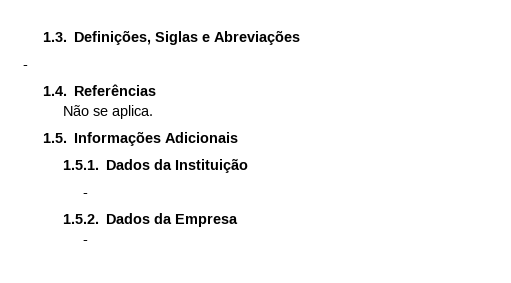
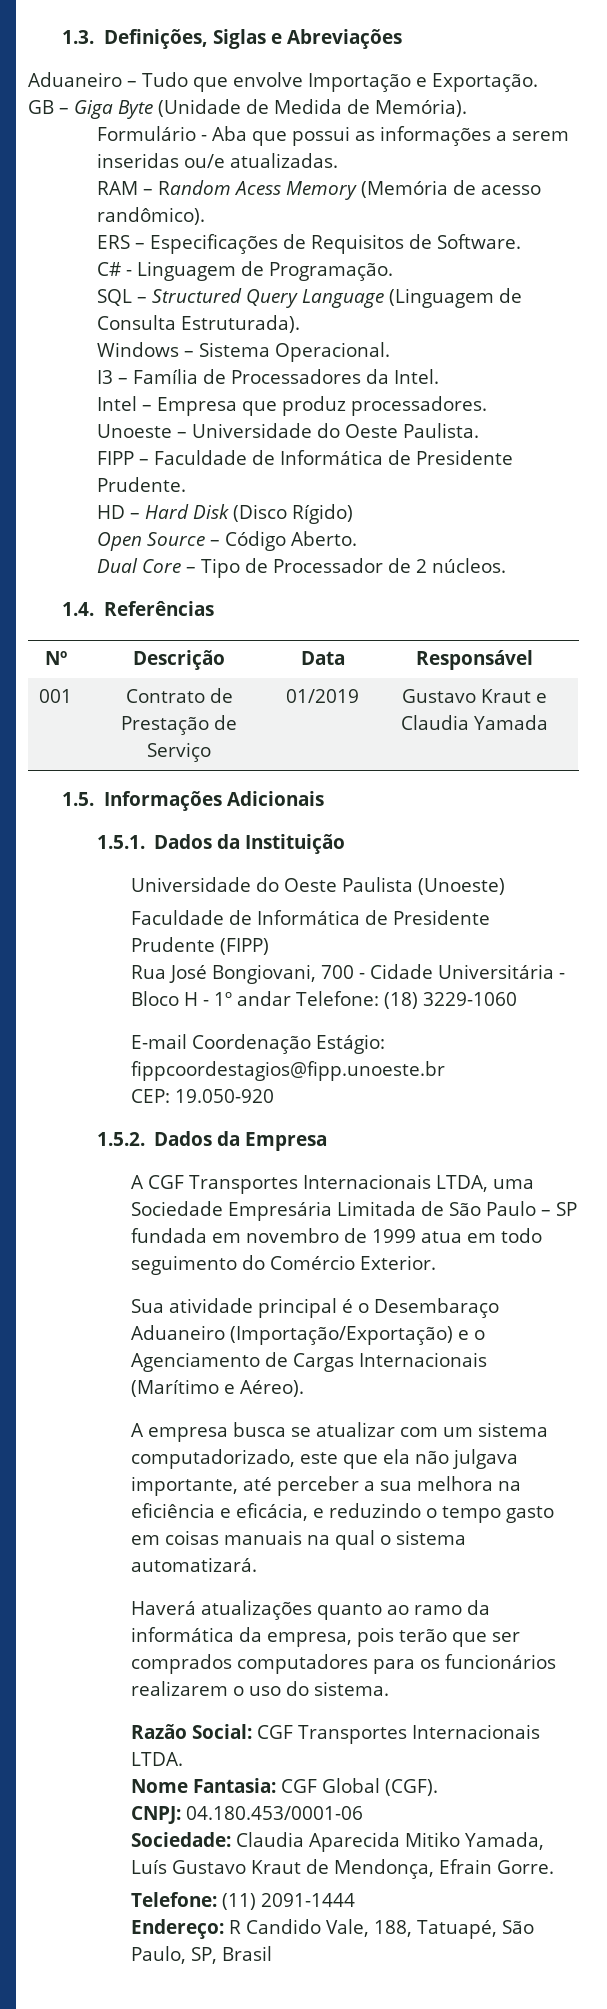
[23,65,28,69] [42,84,157,96] [62,105,153,119] - // 1.4. Referências // Não se aplica. -> [28,72,538,92] [28,99,467,119] [96,126,569,146] [96,153,338,168] [96,180,541,200] [96,207,205,225] [96,234,521,254] [96,261,393,281] [96,288,522,308] [96,315,300,333] [96,342,390,362] [96,369,439,384] [96,396,487,416] [96,423,479,438] [96,450,513,465] [96,477,186,492] [96,504,353,524] [96,531,357,551] [96,558,506,578] [62,601,214,616] [44,651,67,665] [133,650,225,670] [300,651,345,665] [415,650,533,670] [39,689,72,703] [125,688,233,703] [121,715,237,735] [147,742,211,762] [286,689,359,703] [401,689,547,703] [400,715,548,730] Aduaneiro – Tudo que envolve Importação e Exportação. // GB – Giga Byte (Unidade de Medida de Memória). // Formulário - Aba que possui as informações a serem inseridas ou/e atualizadas. // RAM – Random Acess Memory (Memória de acesso randômico). // ERS – Especificações de Requisitos de Software. // C# - Linguagem de Programação. // SQL – Structured Query Language (Linguagem de Consulta Estruturada). // Windows – Sistema Operacional. // I3 – Família de Processadores da Intel. // Intel – Empresa que produz processadores. // Unoeste – Universidade do Oeste Paulista. // FIPP – Faculdade de Informática de Presidente Prudente. // HD – Hard Disk (Disco Rígido) // Open Source – Código Aberto. // Dual Core – Tipo de Processador de 2 núcleos. // 1.4. Referências // Nº | Descrição | Data | Responsável // 001 | Contrato de Prestação de Serviço | 01/2019 | Gustavo Kraut e Claudia Yamada
[82,193,88,197] [62,213,239,227] [82,240,88,244] - // 1.5.2. Dados da Empresa // - -> [131,877,506,895] [131,910,491,925] [131,937,270,955] [131,964,566,984] [131,991,518,1009] [131,1034,386,1054] [131,1061,446,1081] [131,1089,275,1103] [96,1131,327,1151] [131,1174,535,1194] [131,1201,578,1221] [131,1228,543,1243] [131,1255,437,1275] [131,1298,500,1318] [131,1325,486,1345] [131,1352,488,1372] [131,1379,305,1397] [131,1422,549,1442] [131,1449,519,1469] [131,1476,522,1496] [131,1503,555,1523] [131,1530,467,1550] [131,1557,258,1572] [131,1600,491,1620] [131,1627,521,1647] [131,1654,557,1674] [131,1681,390,1696] [131,1724,541,1744] [131,1752,184,1766] [131,1778,439,1796] [131,1806,364,1824] [131,1832,545,1852] [131,1859,555,1879] [131,1892,356,1910] [131,1919,535,1939] [131,1946,273,1964] Universidade do Oeste Paulista (Unoeste) // Faculdade de Informática de Presidente Prudente (FIPP) // Rua José Bongiovani, 700 - Cidade Universitária - Bloco H - 1º andar Telefone: (18) 3229-1060 // E-mail Coordenação Estágio: fippcoordestagios@fipp.unoeste.br // CEP: 19.050-920 // 1.5.2. Dados da Empresa // A CGF Transportes Internacionais LTDA, uma Sociedade Empresária Limitada de São Paulo – SP fundada em novembro de 1999 atua em todo seguimento do Comércio Exterior. // Sua atividade principal é o Desembaraço Aduaneiro (Importação/Exportação) e o Agenciamento de Cargas Internacionais (Marítimo e Aéreo). // A empresa busca se atualizar com um sistema computadorizado, este que ela não julgava importante, até perceber a sua melhora na eficiência e eficácia, e reduzindo o tempo gasto em coisas manuais na qual o sistema automatizará. // Haverá atualizações quanto ao ramo da informática da empresa, pois terão que ser comprados computadores para os funcionários realizarem o uso do sistema. // Razão Social: CGF Transportes Internacionais LTDA. // Nome Fantasia: CGF Global (CGF). // CNPJ: 04.180.453/0001-06 // Sociedade: Claudia Aparecida Mitiko Yamada, Luís Gustavo Kraut de Mendonça, Efrain Gorre. // Telefone: (11) 2091-1444 // Endereço: R Candido Vale, 188, Tatuapé, São Paulo, SP, Brasil

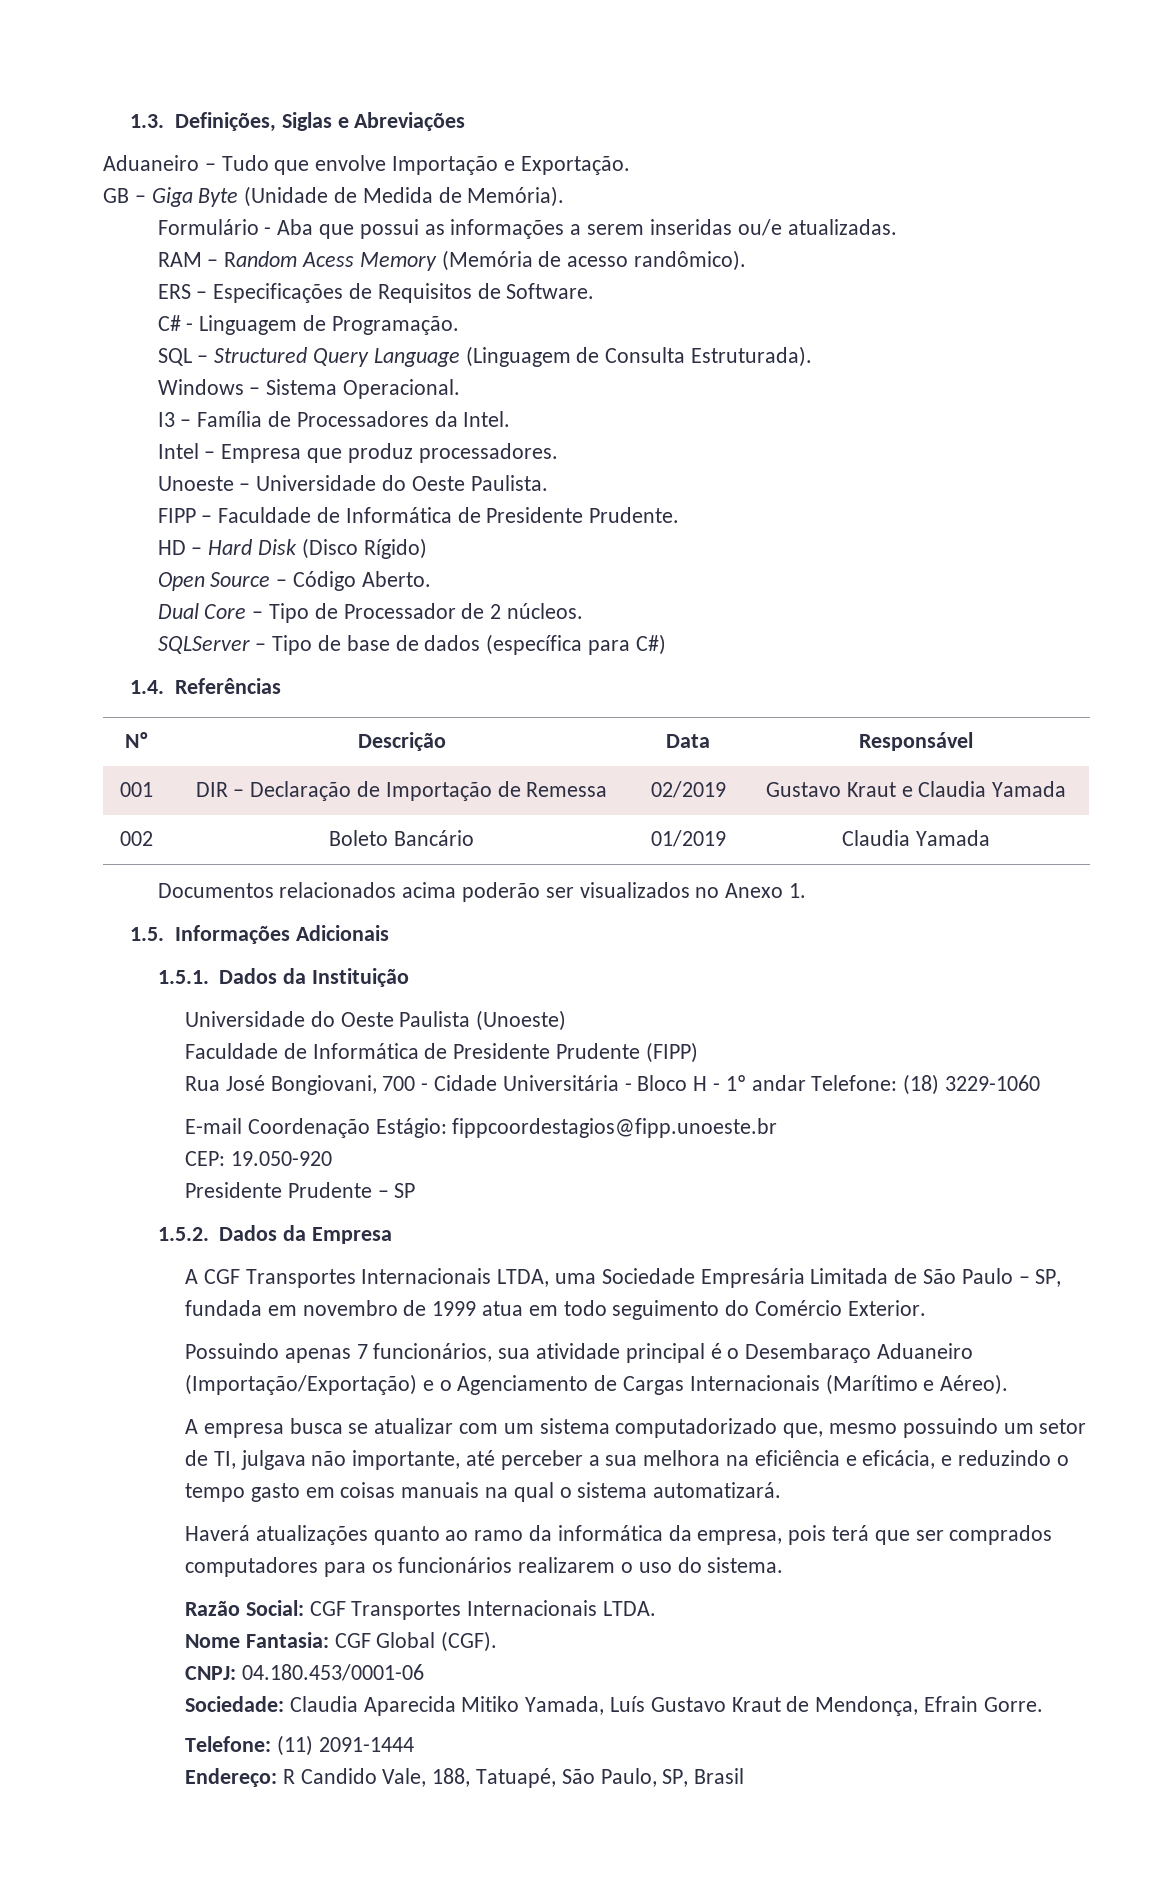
(506, 565) none -> [157,634,666,655] // SQLServer – Tipo de base de dados (específica para C#)
[125,688,233,703] [121,715,237,735] [147,742,211,762] [286,689,359,703] Contrato de Prestação de Serviço | 01/2019 -> [195,781,608,801] [650,781,726,798] DIR – Declaração de Importação de Remessa | 02/2019
(548, 722) none -> [120,831,153,846] [329,830,474,846] [650,830,726,847] [842,830,990,846] [157,882,807,902] // 002 | Boleto Bancário | 01/2019 | Claudia Yamada // Documentos relacionados acima poderão ser visualizados no Anexo 1.
(275, 1096) none -> [184,1182,416,1198] // Presidente Prudente – SP
[556,1202,578,1216] SP -> [1035,1269,1062,1287] SP,
[131,1299,165,1313] Sua -> [184,1343,531,1363] Possuindo apenas 7 funcionários, sua
[131,1449,519,1469] computadorizado, este que ela não julgava -> [615,1418,1087,1438] [184,1450,347,1470] computadorizado que, mesmo possuindo um setor de TI, julgava não
[399,1629,448,1642] terão -> [832,1525,870,1541] terá

